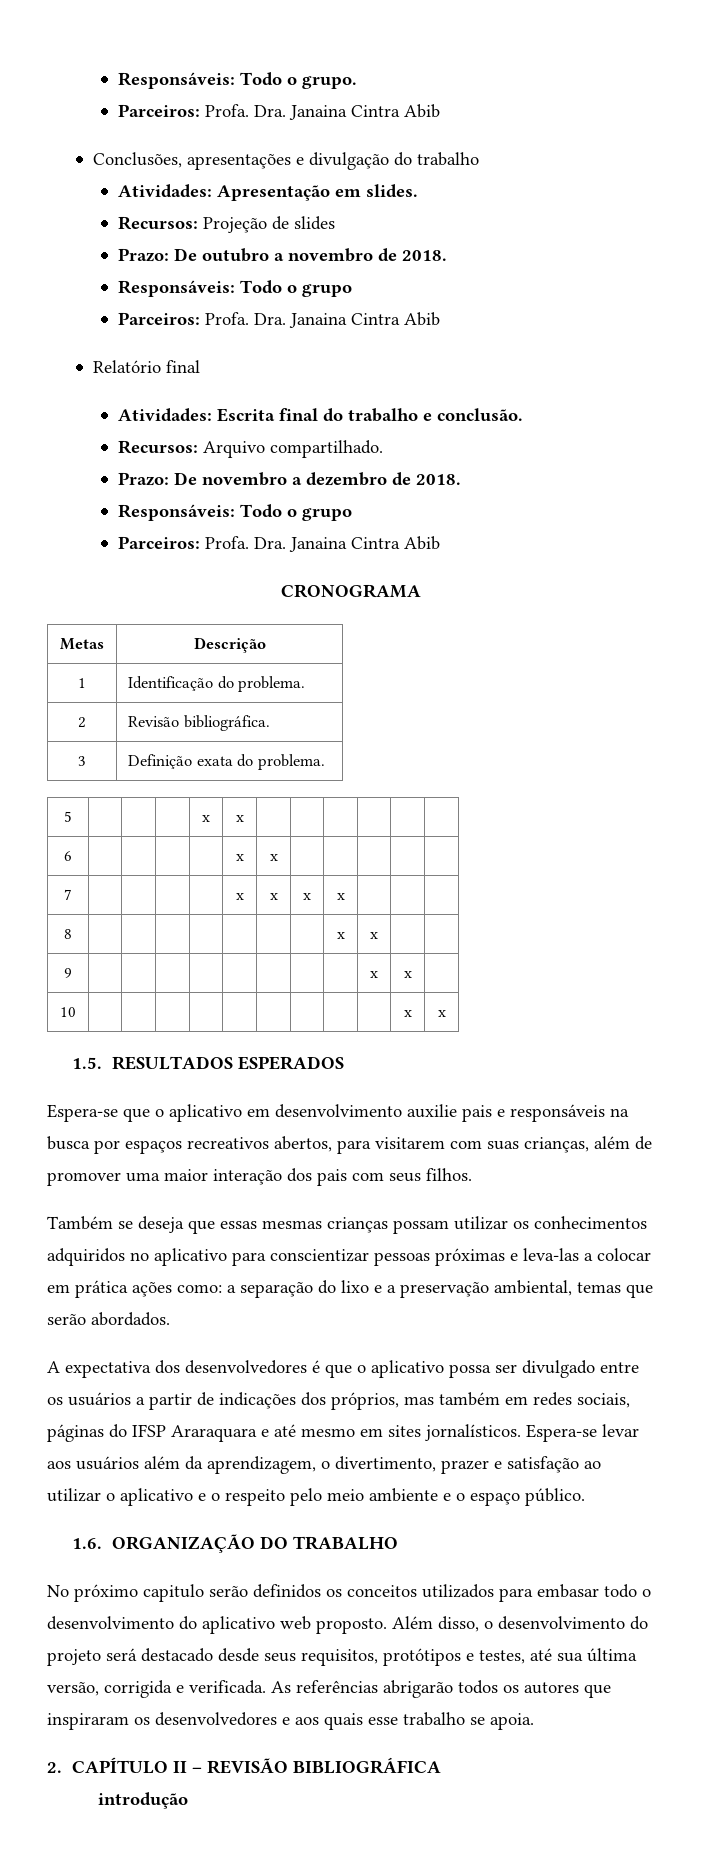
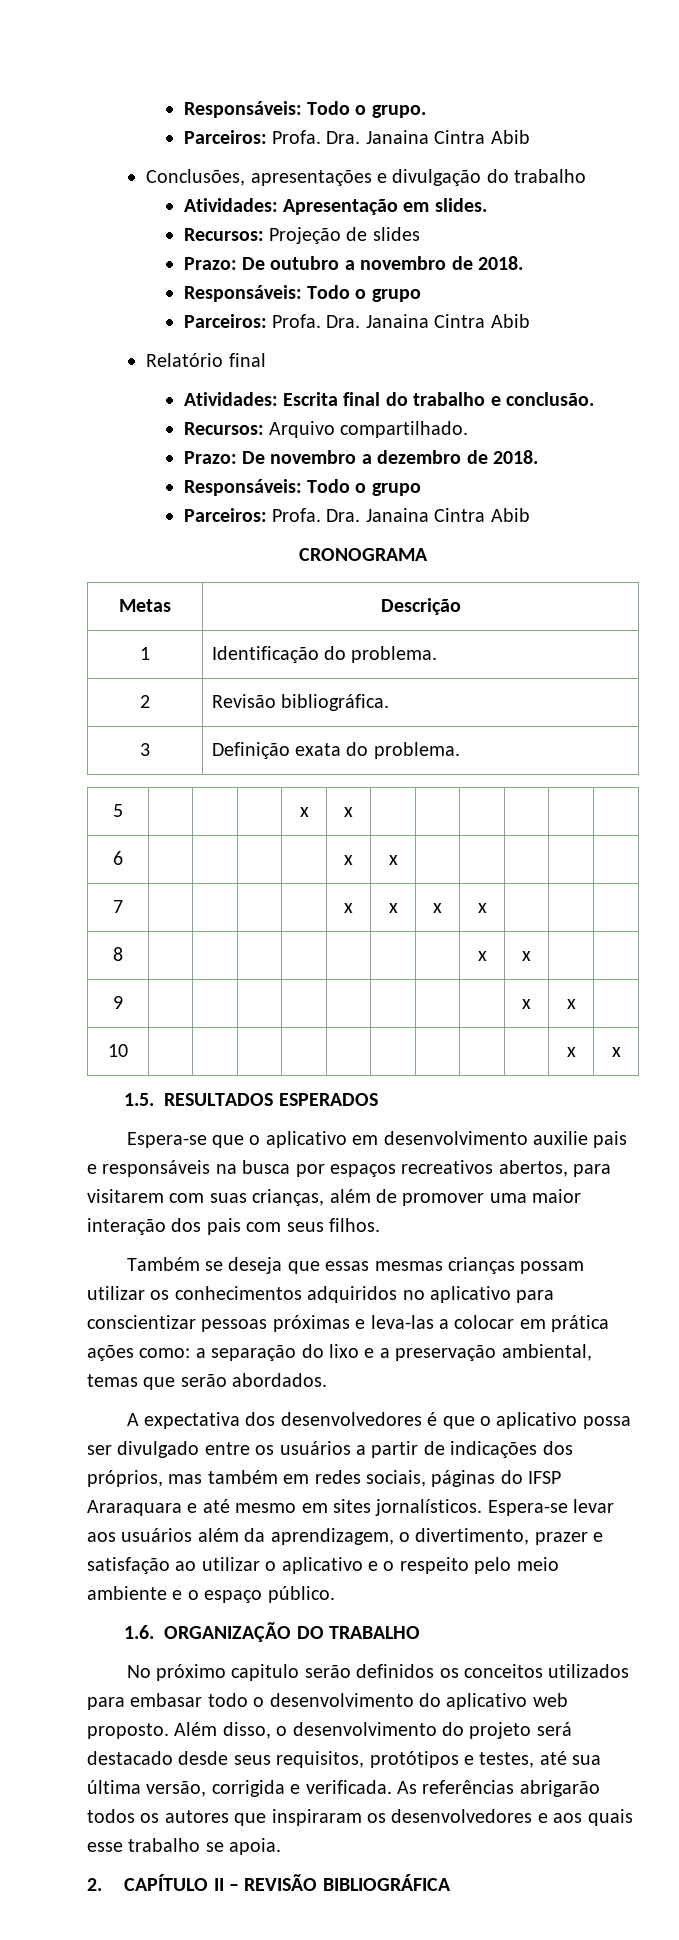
[97,1792,188,1809] // introdução -> (451, 1882) none

